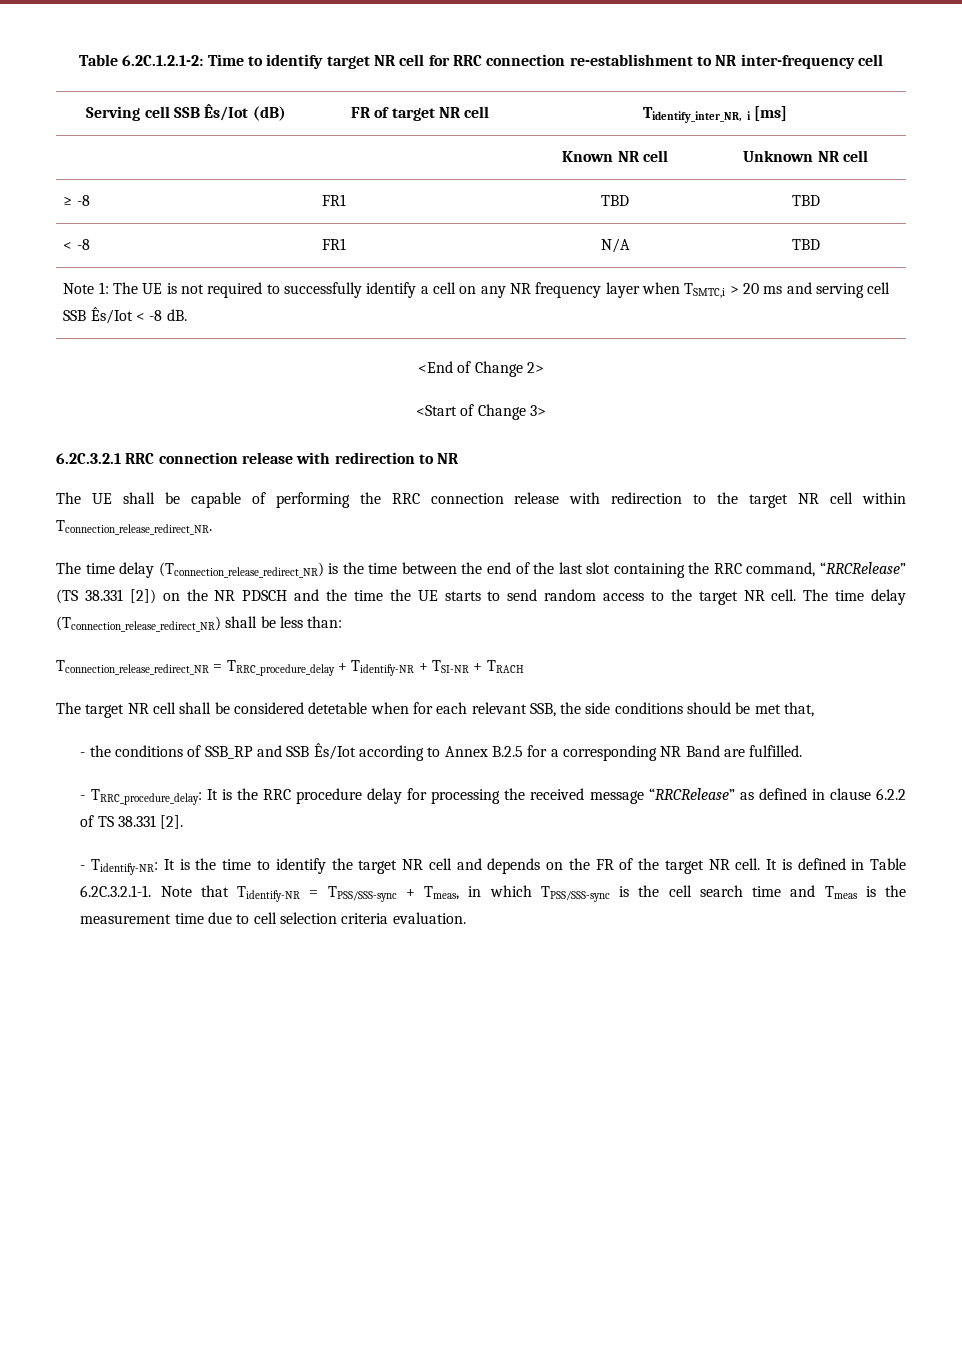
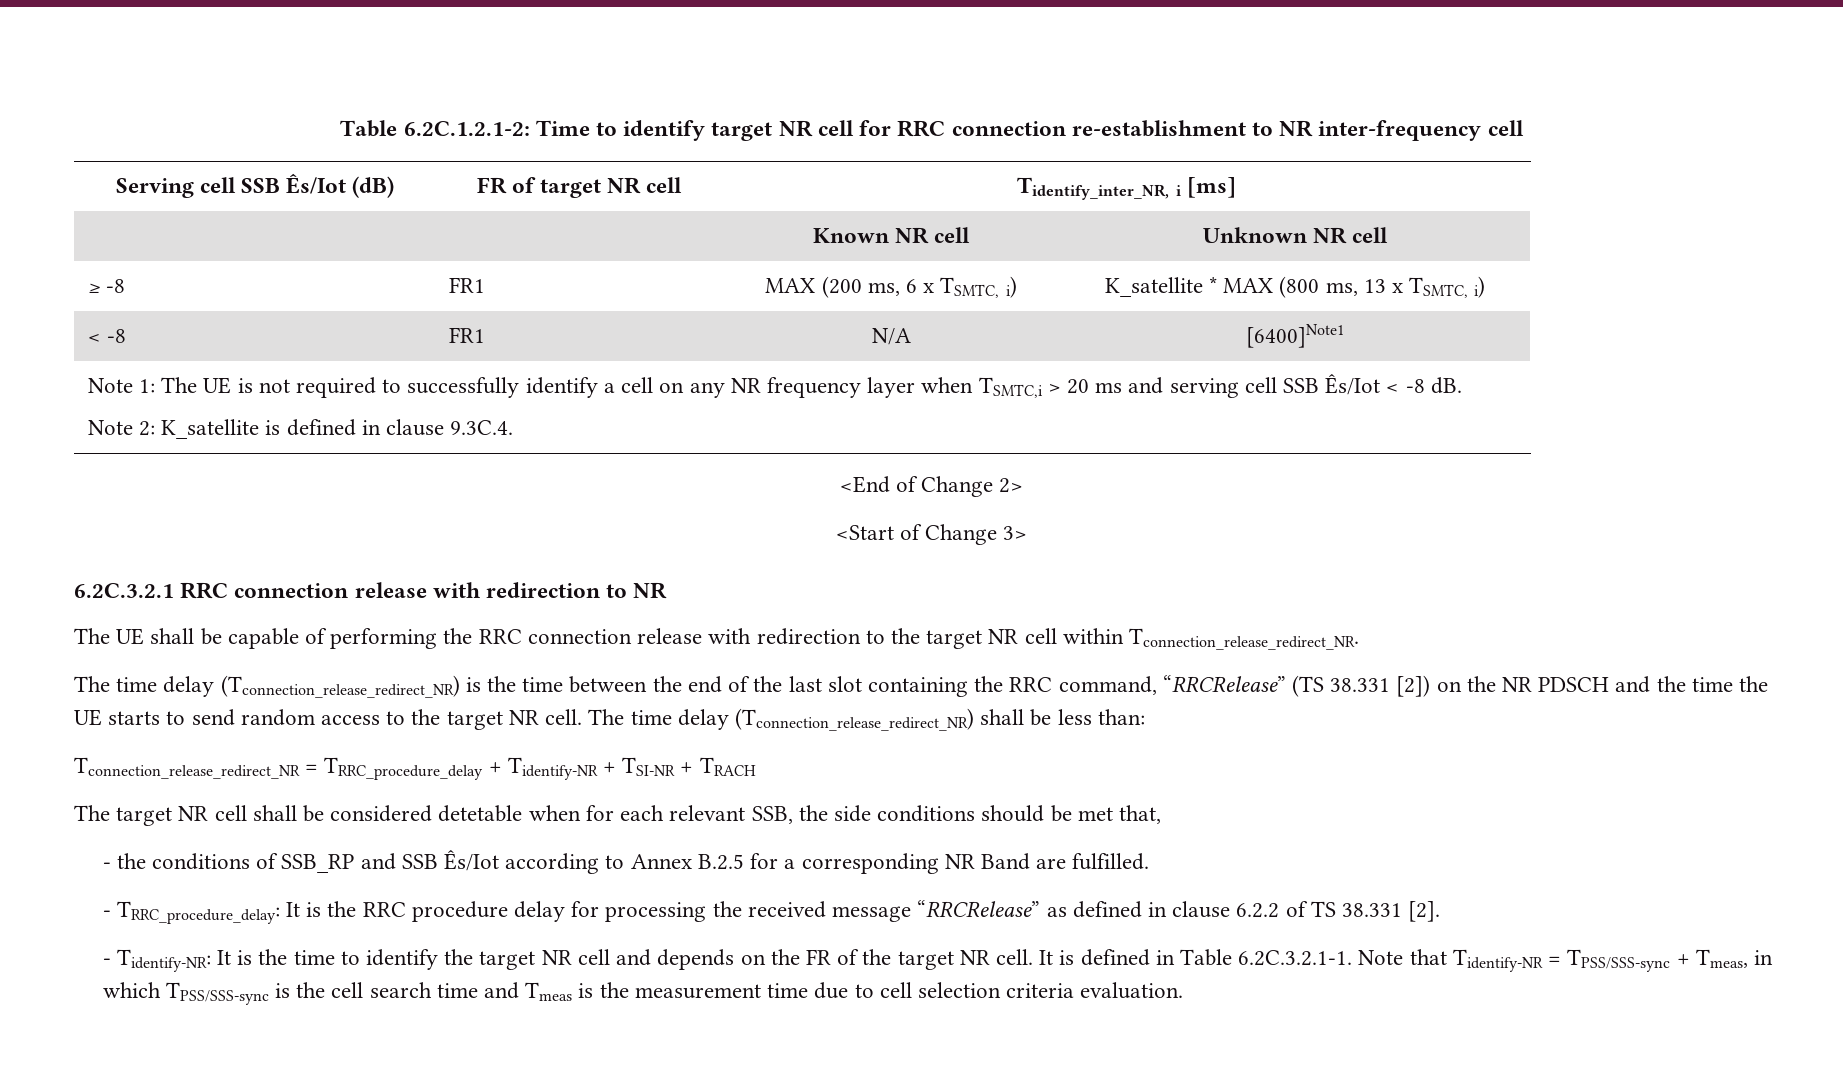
[601,195,629,206] [791,195,820,206] TBD | TBD -> [765,276,1017,298] [1104,276,1486,298] MAX (200 ms, 6 x TSMTC, i) | K_satellite * MAX (800 ms, 13 x TSMTC, i)
[791,239,820,250] TBD -> [1246,324,1344,348] [6400]Note1
(187, 315) none -> [87,419,514,439] // Note 2: K_satellite is defined in clause 9.3C.4.

